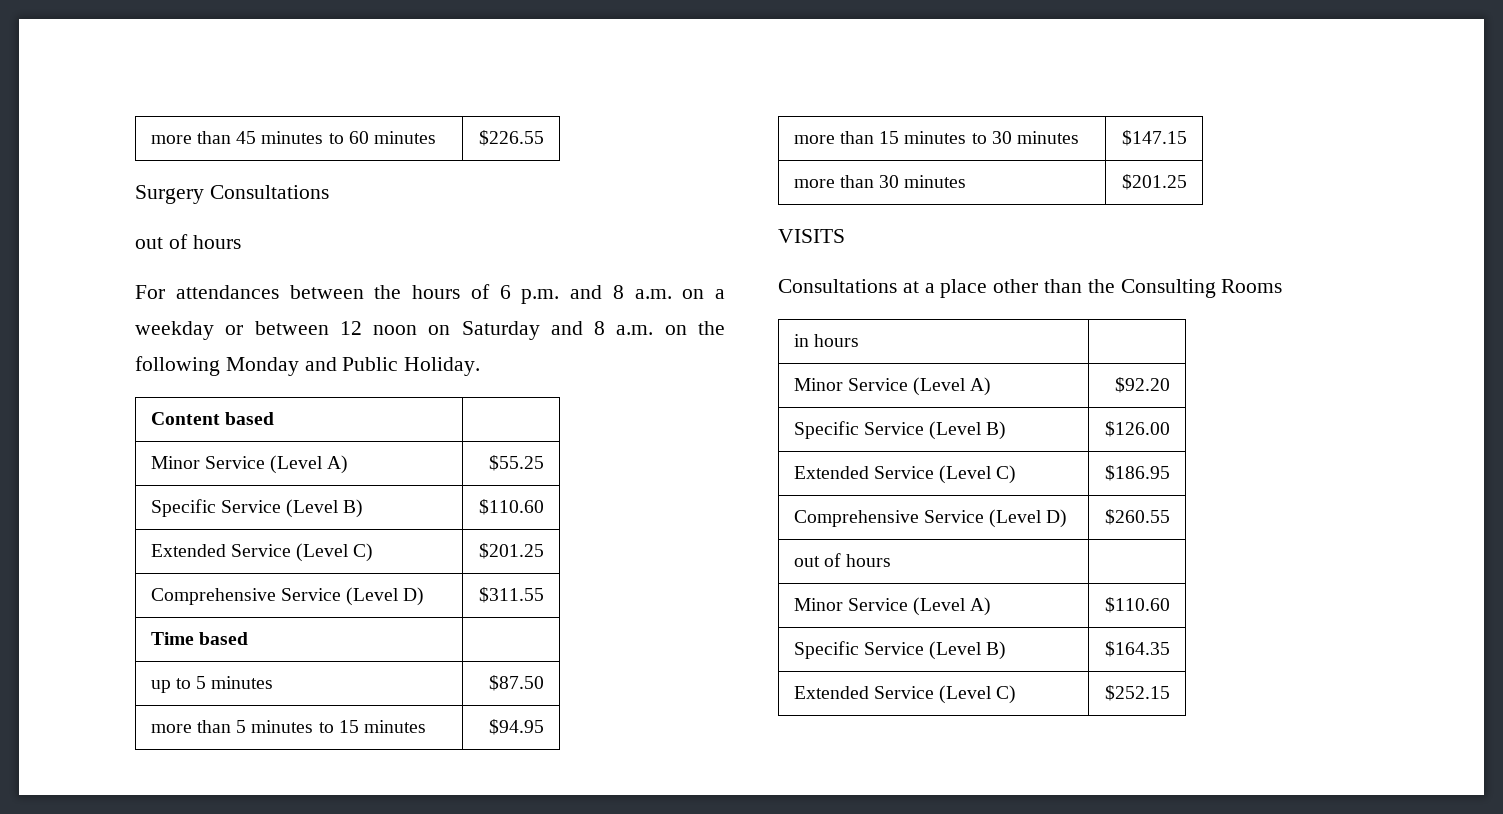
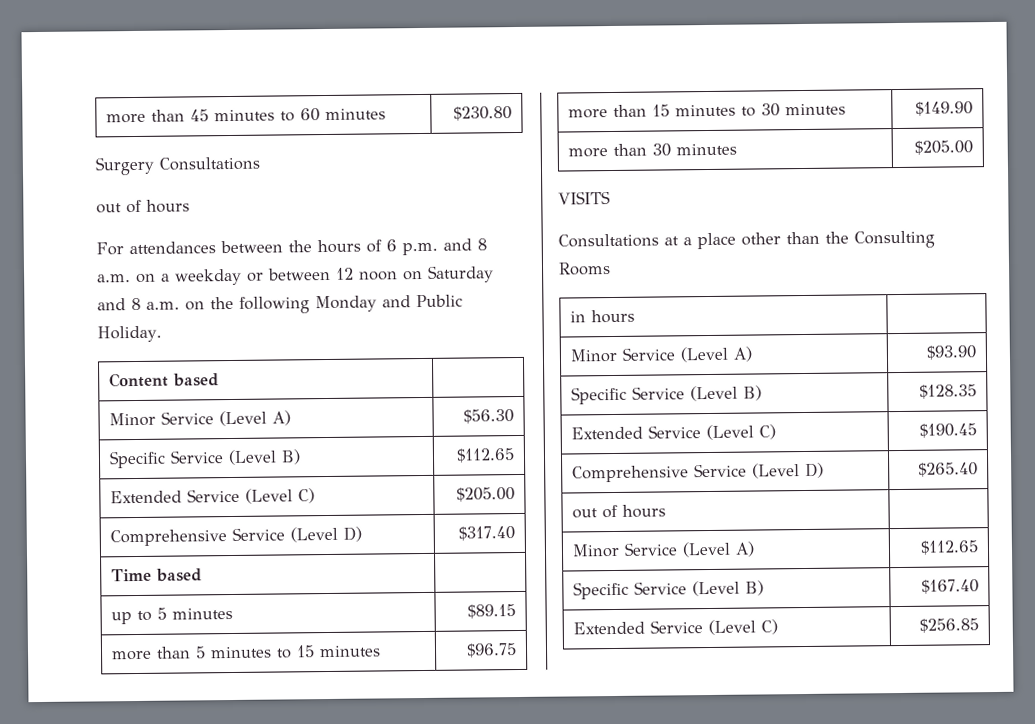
[479,130,545,146] $226.55 -> [452,106,512,121] $230.80
[489,455,545,471] [150,499,364,518] [479,499,545,515] [150,543,374,562] [479,543,545,559] [150,587,425,606] [479,587,545,603] $55.25 // Specific Service (Level B) | $110.60 // Extended Service (Level C) | $201.25 // Comprehensive Service (Level D) | $311.55 -> [462,409,514,424] [109,449,302,469] [455,448,515,463] [110,488,316,504] [455,487,515,502] [110,526,363,547] [457,526,515,541] $56.30 // Specific Service (Level B) | $112.65 // Extended Service (Level C) | $205.00 // Comprehensive Service (Level D) | $317.40
[489,675,545,691] $87.50 -> [466,604,516,619] $89.15
[489,719,545,735] $94.95 -> [465,643,517,658] $96.75
[1122,130,1188,146] $147.15 -> [914,101,973,116] $149.90
[1122,174,1188,190] $201.25 -> [913,140,973,155] $205.00
[1115,377,1171,393] [793,421,1007,440] [1105,421,1171,437] [793,465,1017,484] [1105,465,1171,481] [793,509,1068,528] [1105,509,1171,525] $92.20 // Specific Service (Level B) | $126.00 // Extended Service (Level C) | $186.95 // Comprehensive Service (Level D) | $260.55 -> [925,345,976,360] [571,385,763,405] [918,384,977,399] [571,424,777,441] [918,423,977,438] [572,462,825,483] [917,462,978,477] $93.90 // Specific Service (Level B) | $128.35 // Extended Service (Level C) | $190.45 // Comprehensive Service (Level D) | $265.40
[1105,597,1171,613] [793,641,1007,660] [1105,641,1171,657] [793,685,1017,704] [1105,685,1171,701] $110.60 // Specific Service (Level B) | $164.35 // Extended Service (Level C) | $252.15 -> [919,540,979,555] [573,580,765,600] [920,579,979,594] [573,619,779,636] [918,618,979,633] $112.65 // Specific Service (Level B) | $167.40 // Extended Service (Level C) | $256.85

